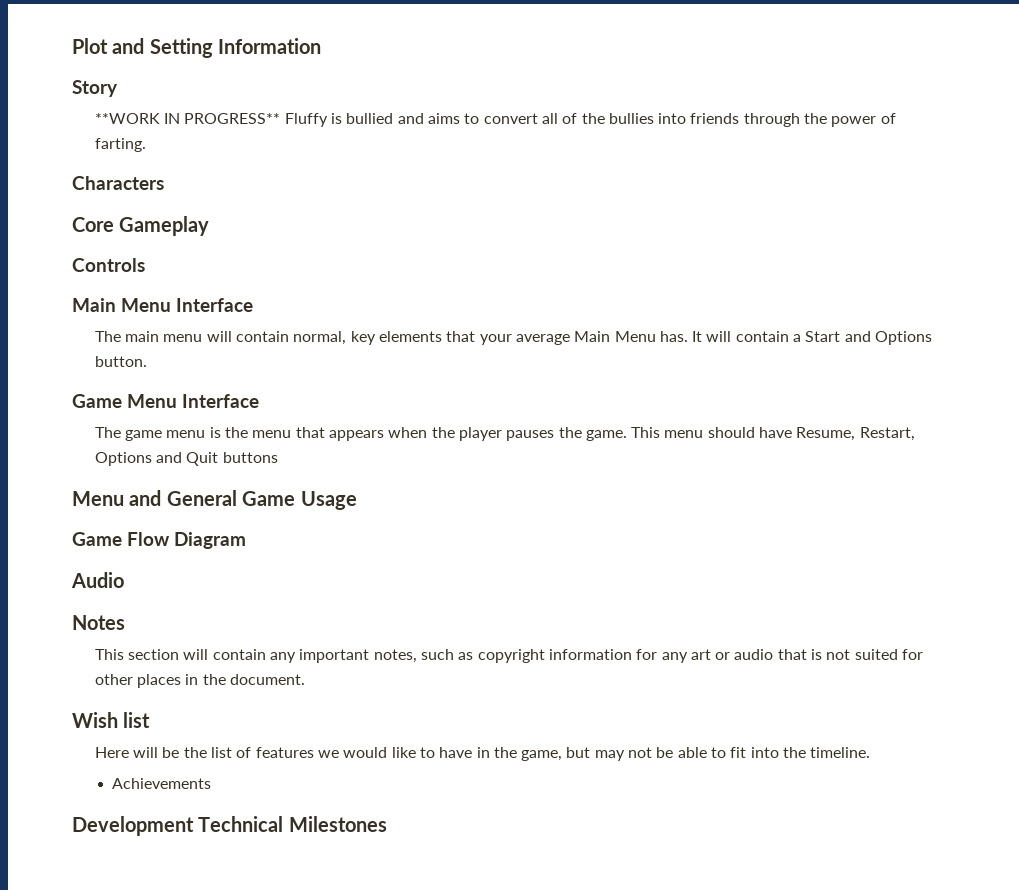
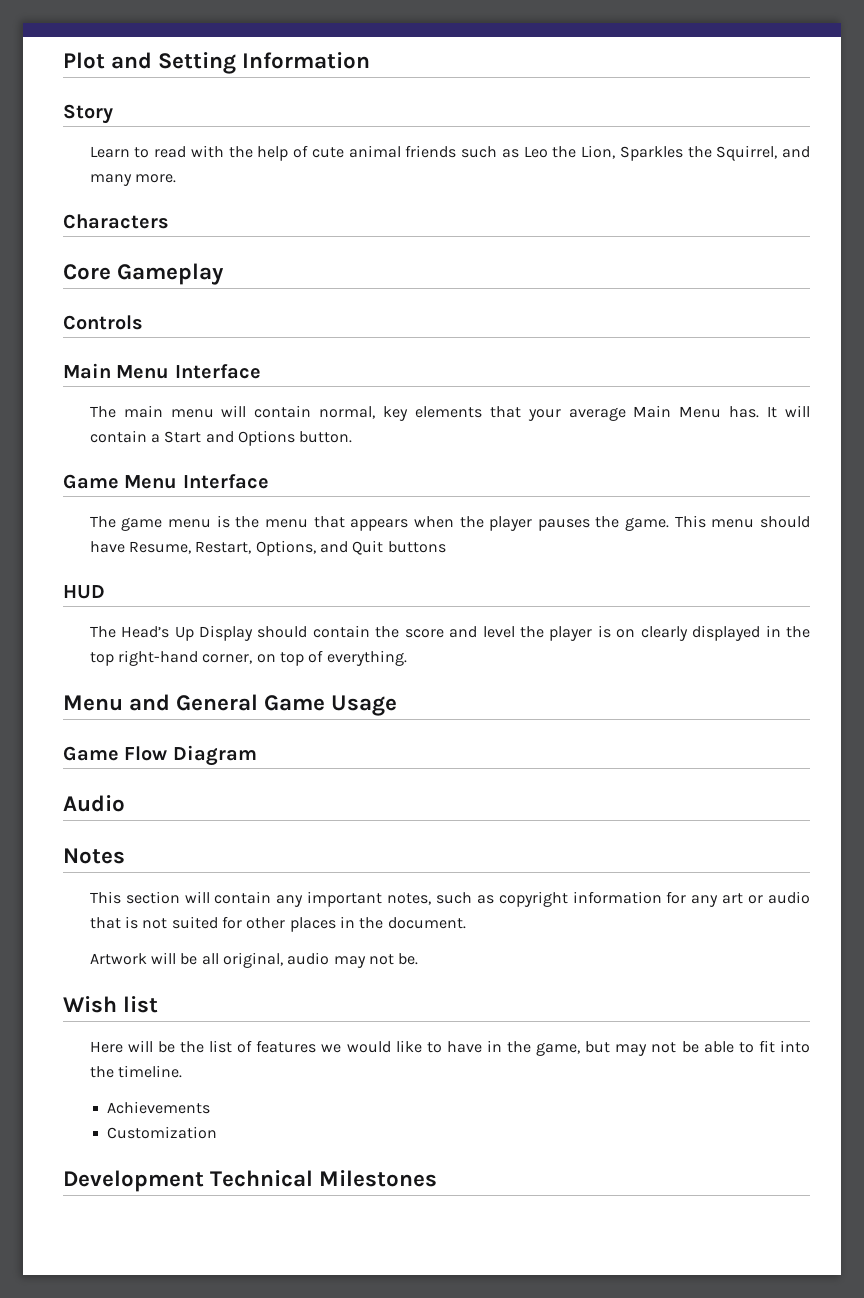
[94,113,896,127] [94,138,146,152] **WORK IN PROGRESS** Fluffy is bullied and aims to convert all of the bullies into friends through the power of farting. -> [89,145,811,161] [89,174,177,186] Learn to read with the help of cute animal friends such as Leo the Lion, Sparkles the Squirrel, and many more.
[94,452,152,466] Options -> [255,540,316,556] Options,
(278, 457) none -> [63,585,105,599] [89,625,811,641] [89,650,407,666] // HUD // The Head’s Up Display should contain the score and level the player is on clearly displayed in the top right-hand corner, on top of everything.
(305, 679) none -> [89,952,419,968] // Artwork will be all original, audio may not be.
(212, 783) none -> [107,1126,218,1139] // Customization

